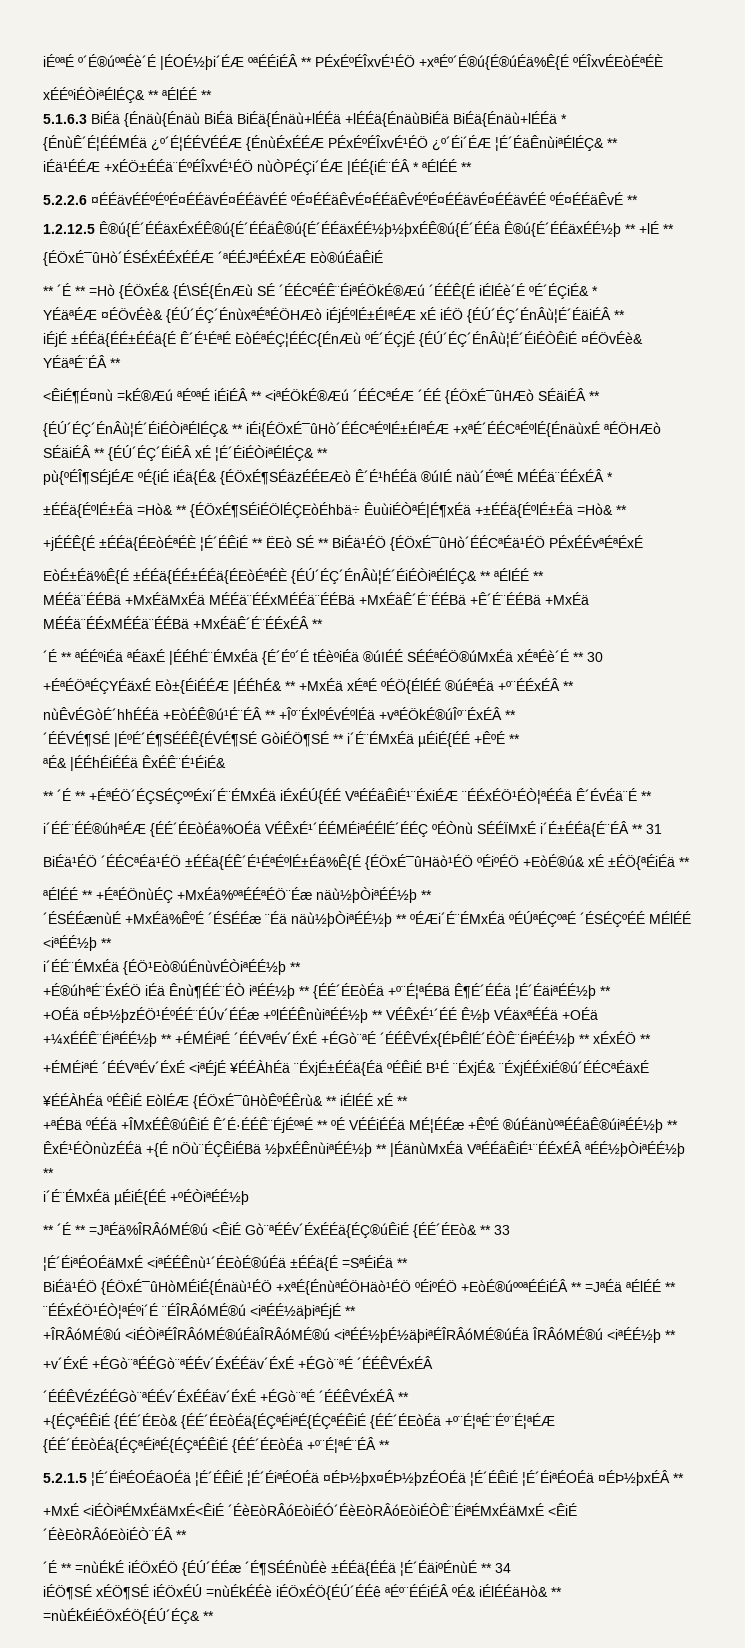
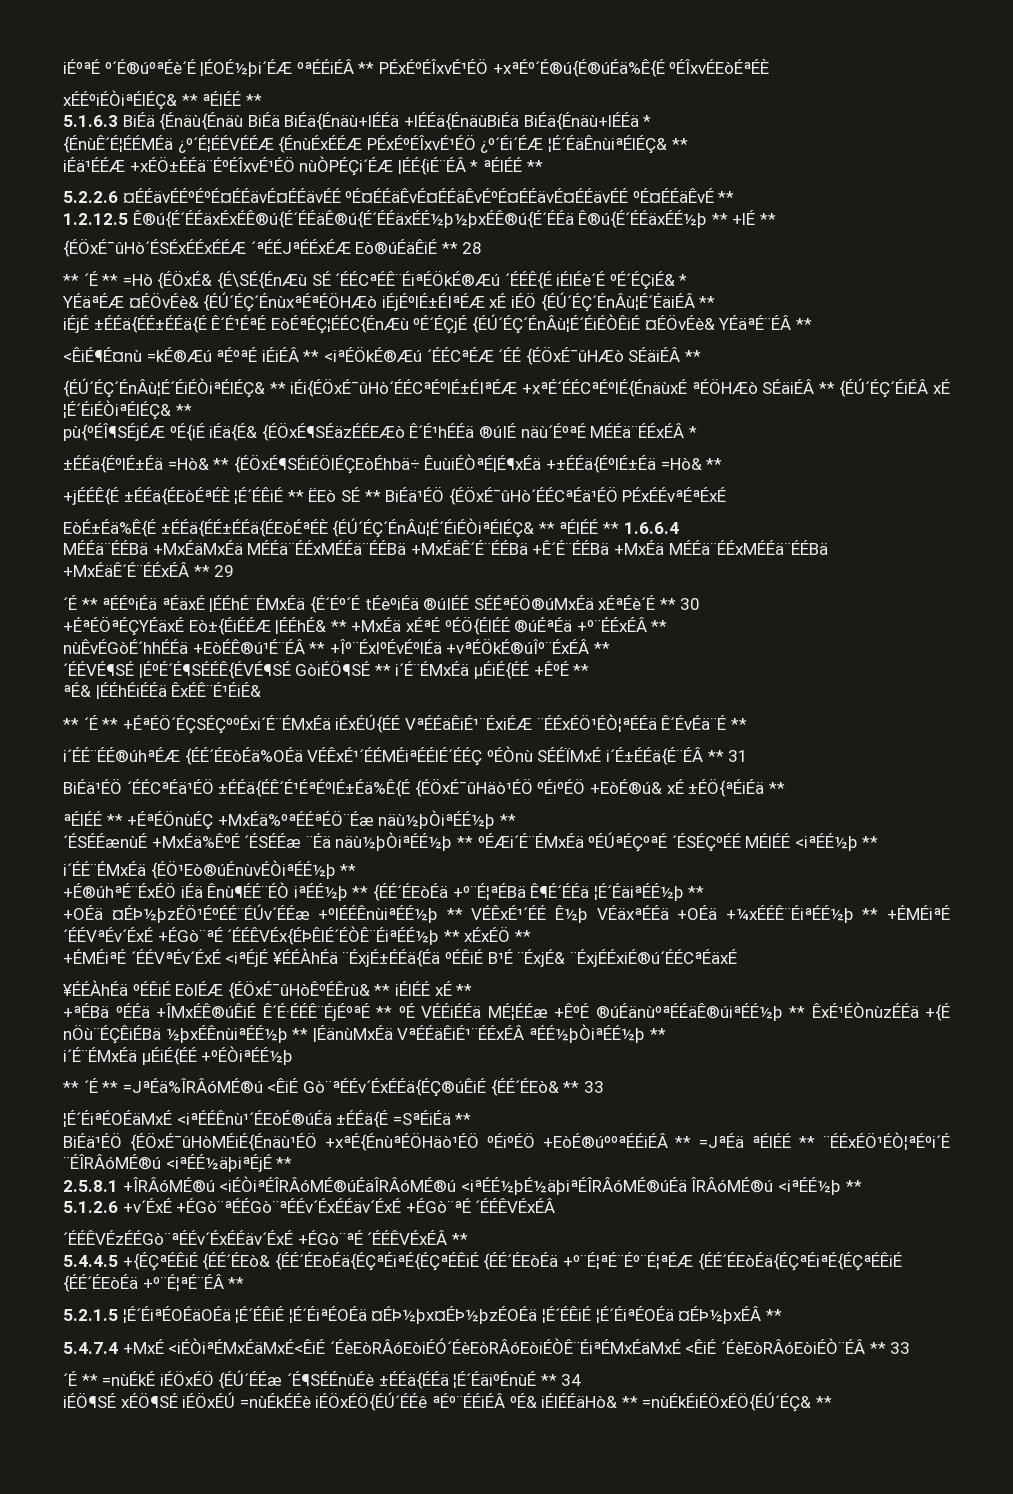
(383, 256) none -> [441,242,483,254] ** 28
(544, 576) none -> [623,522,679,534] 1.6.6.4
(323, 624) none -> [214,565,235,577] 29
(356, 1311) none -> [63,1180,118,1192] 2.5.8.1
(676, 1335) none -> [63,1201,118,1213] 5.1.2.6
(409, 1397) none -> [63,1255,118,1267] 5.4.4.5
(684, 1478) none -> [63,1342,118,1354] 5.4.7.4
(187, 1535) none -> [890,1342,911,1354] 33

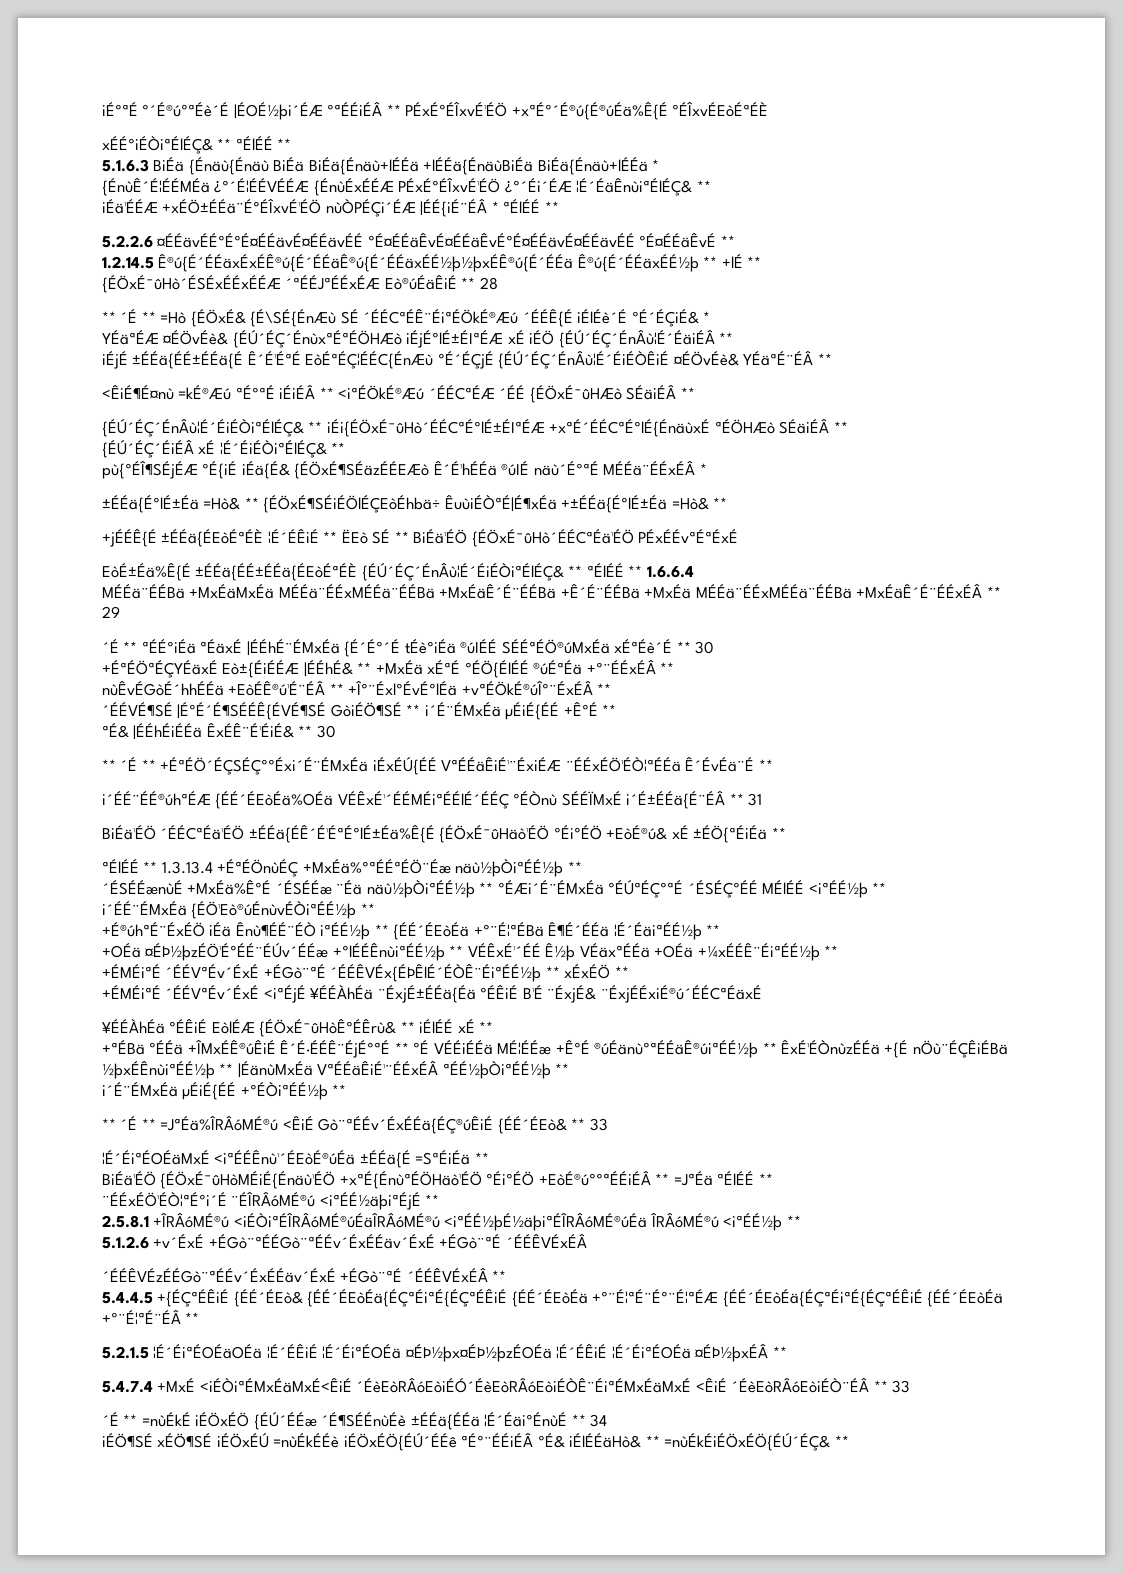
[63,213,128,225] 1.2.12.5 -> [102,256,154,269] 1.2.14.5
(835, 388) none -> (848, 427) //
(262, 689) none -> [298,725,336,738] ** 30
(123, 820) none -> [161,861,213,874] 1.3.13.4
(879, 914) none -> (839, 951) //
(294, 1055) none -> [332,1084,347,1096] **
(816, 1142) none -> (773, 1179) //

